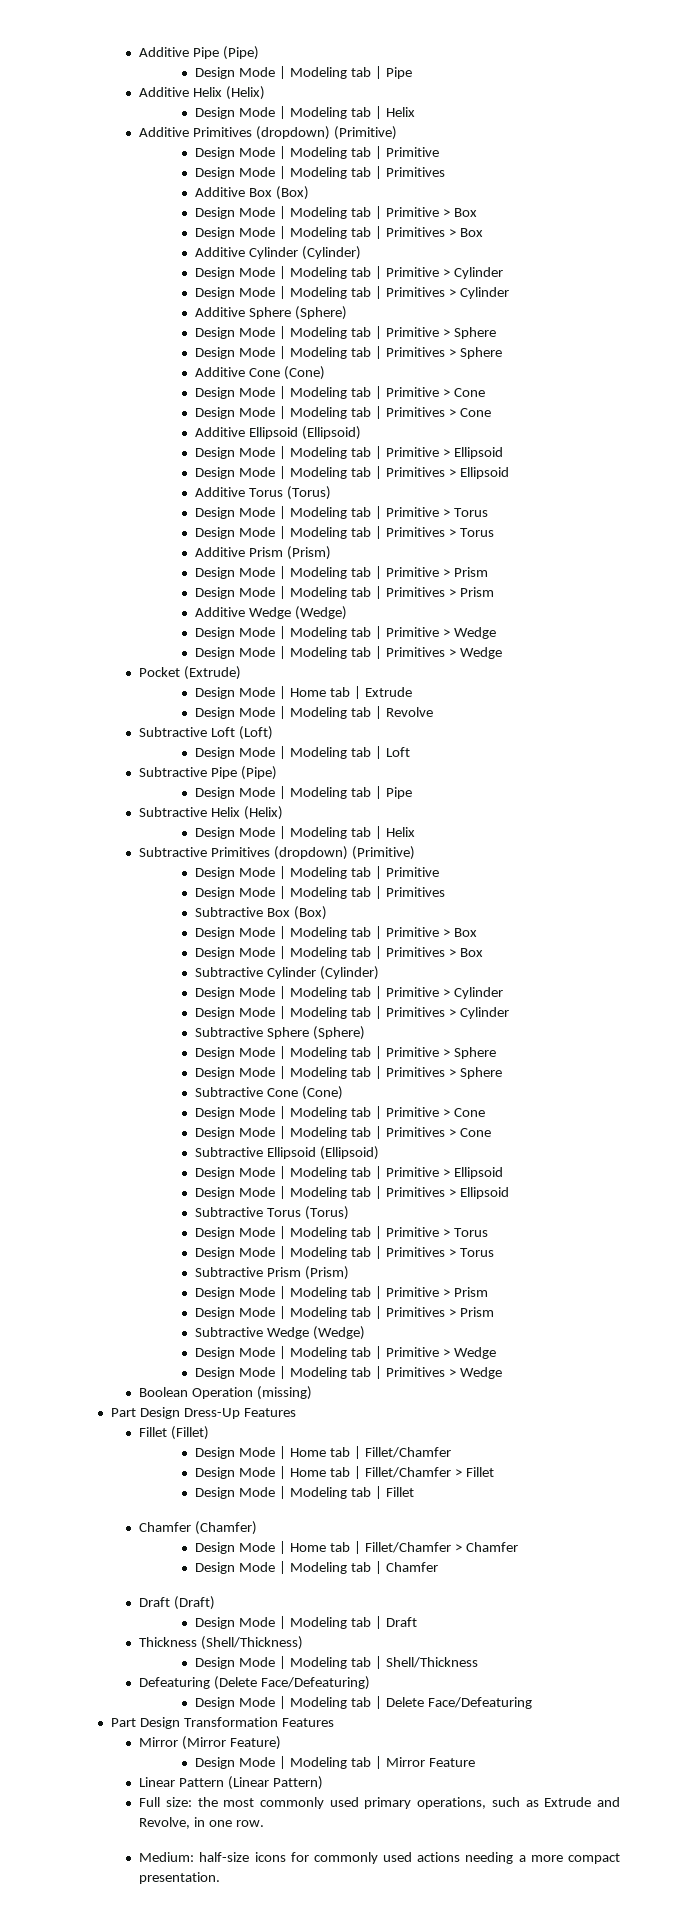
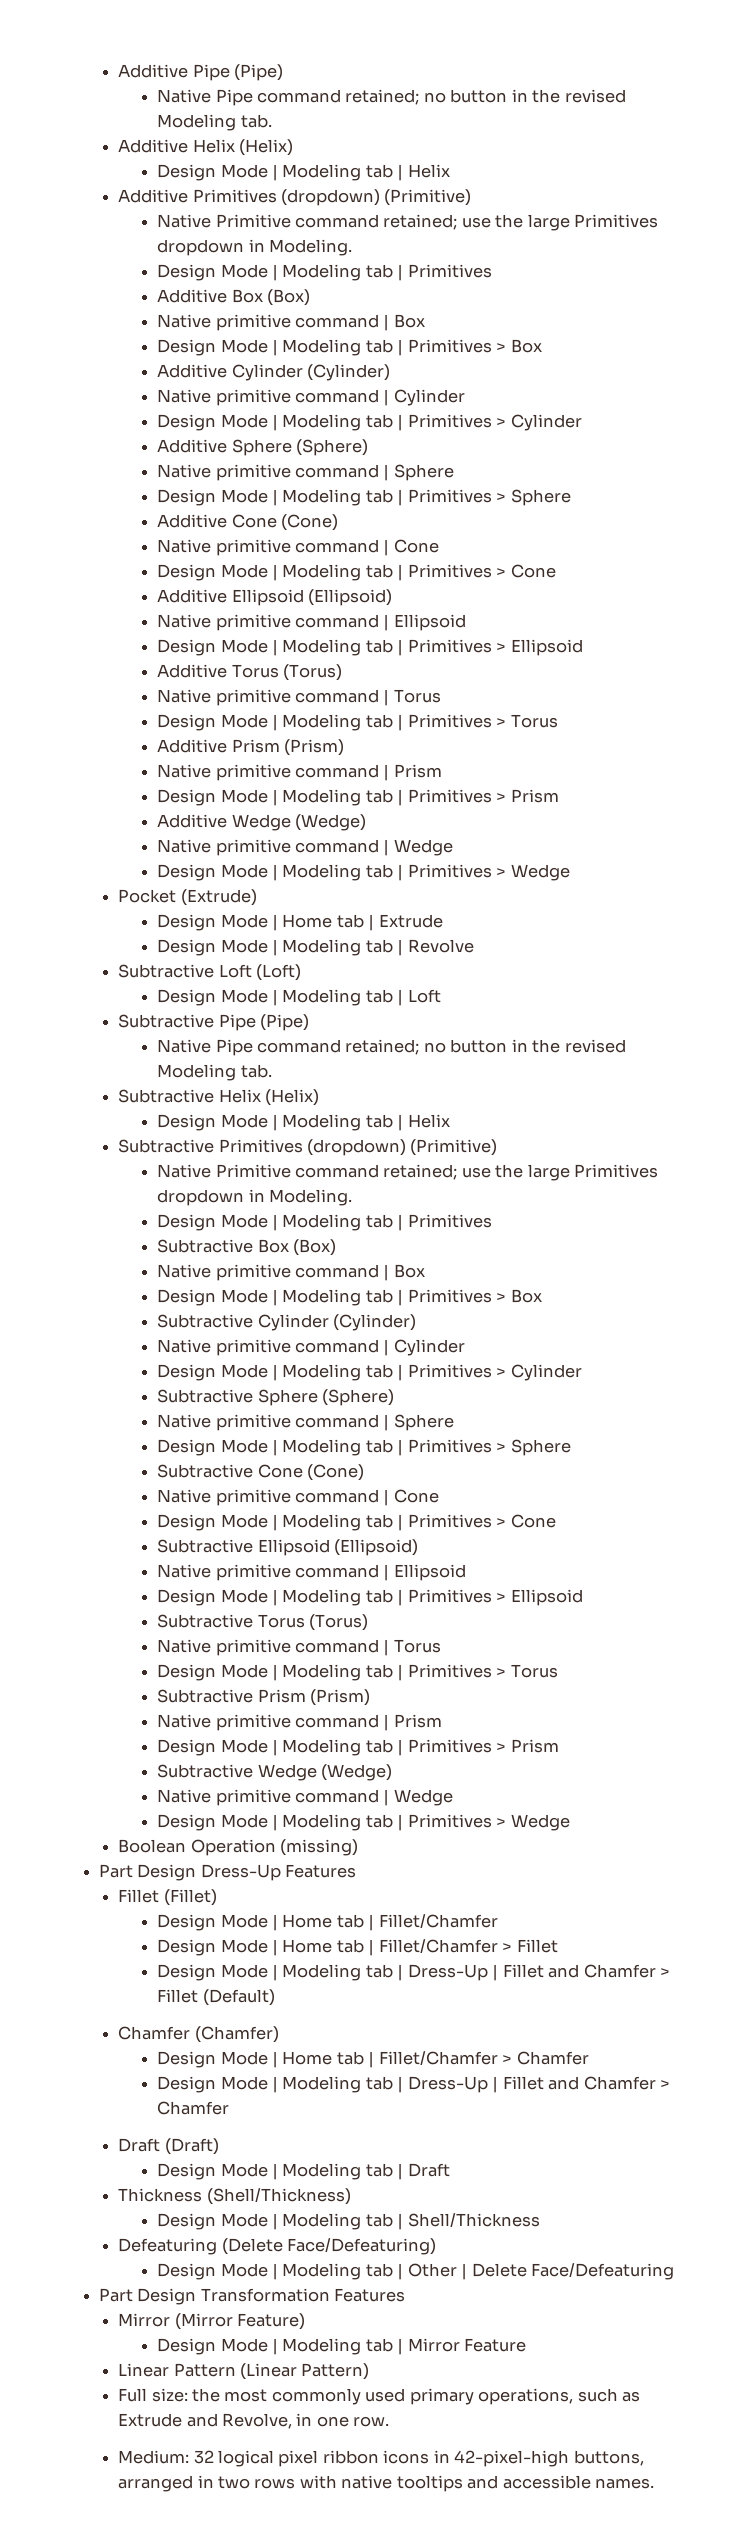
[195,66,412,79] Design Mode | Modeling tab | Pipe -> [157,89,626,106] [157,114,272,131] Native Pipe command retained; no button in the revised Modeling tab.
[195,146,439,159] Design Mode | Modeling tab | Primitive -> [157,214,659,231] [157,239,353,256] Native Primitive command retained; use the large Primitives dropdown in Modeling.
[195,206,450,219] Design Mode | Modeling tab | Primitive > -> [157,314,390,331] Native primitive command |
[195,266,450,279] Design Mode | Modeling tab | Primitive > -> [157,389,390,406] Native primitive command |
[195,326,450,339] Design Mode | Modeling tab | Primitive > -> [157,464,390,481] Native primitive command |
[195,386,450,399] Design Mode | Modeling tab | Primitive > -> [157,539,390,556] Native primitive command |
[195,446,450,459] Design Mode | Modeling tab | Primitive > -> [157,614,390,631] Native primitive command |
[195,506,450,519] Design Mode | Modeling tab | Primitive > -> [157,689,390,706] Native primitive command |
[195,566,450,579] Design Mode | Modeling tab | Primitive > -> [157,764,390,781] Native primitive command |
[195,626,450,639] Design Mode | Modeling tab | Primitive > -> [157,839,390,856] Native primitive command |
[195,786,412,799] Design Mode | Modeling tab | Pipe -> [157,1039,626,1056] [157,1064,272,1081] Native Pipe command retained; no button in the revised Modeling tab.
[195,866,439,879] Design Mode | Modeling tab | Primitive -> [157,1164,659,1181] [157,1189,353,1206] Native Primitive command retained; use the large Primitives dropdown in Modeling.
[195,926,450,939] Design Mode | Modeling tab | Primitive > -> [157,1264,390,1281] Native primitive command |
[195,986,450,999] Design Mode | Modeling tab | Primitive > -> [157,1339,390,1356] Native primitive command |
[195,1046,450,1059] Design Mode | Modeling tab | Primitive > -> [157,1414,390,1431] Native primitive command |
[195,1106,450,1119] Design Mode | Modeling tab | Primitive > -> [157,1489,390,1506] Native primitive command |
[195,1166,450,1179] Design Mode | Modeling tab | Primitive > -> [157,1564,390,1581] Native primitive command |
[195,1226,450,1239] Design Mode | Modeling tab | Primitive > -> [157,1639,390,1656] Native primitive command |
[195,1286,450,1299] Design Mode | Modeling tab | Primitive > -> [157,1714,390,1731] Native primitive command |
[195,1346,450,1359] Design Mode | Modeling tab | Primitive > -> [157,1789,390,1806] Native primitive command |
[385,1487,414,1497] Fillet -> [407,1964,671,1981] [157,1989,275,2006] Dress-Up | Fillet and Chamfer > Fillet (Default)
(382, 1567) none -> [407,2076,671,2093] Dress-Up | Fillet and Chamfer >
(382, 1702) none -> [407,2263,468,2280] Other |
[199,1852,621,1864] [139,1872,221,1884] half-size icons for commonly used actions needing a more compact presentation. -> [193,2450,644,2467] [118,2475,655,2492] 32 logical pixel ribbon icons in 42-pixel-high buttons, arranged in two rows with native tooltips and accessible names.

